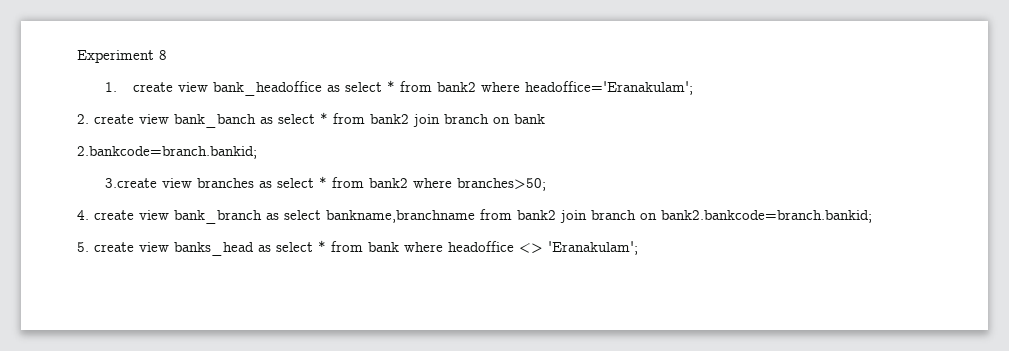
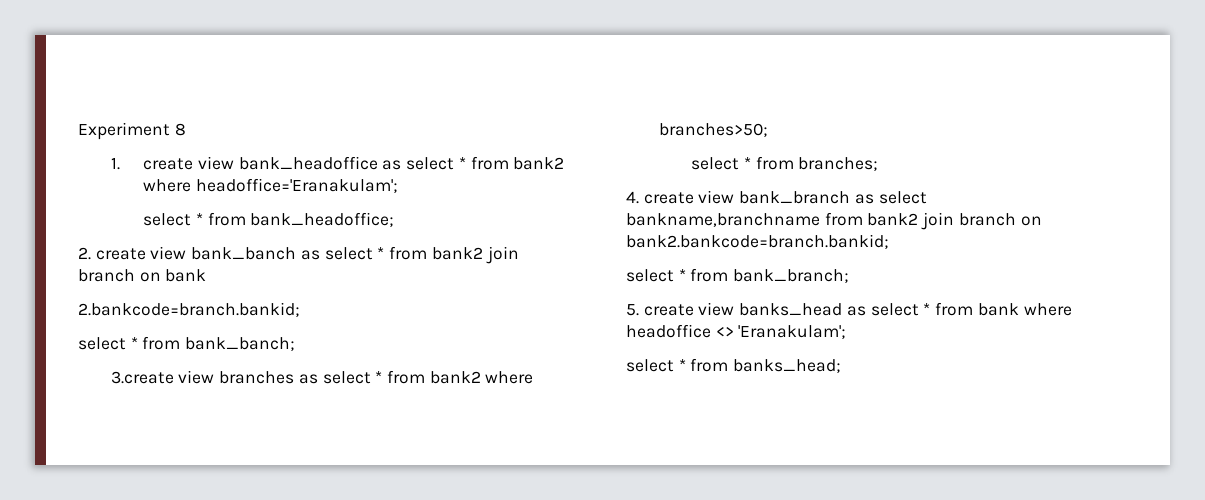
(693, 88) none -> [143,212,395,227] // select * from bank_headoffice;
(257, 152) none -> [78,336,296,351] // select * from bank_banch;
(546, 184) none -> [691,156,879,171] // select * from branches;
(872, 216) none -> [626,268,850,283] // select * from bank_branch;
(638, 248) none -> [626,358,842,373] // select * from banks_head;

